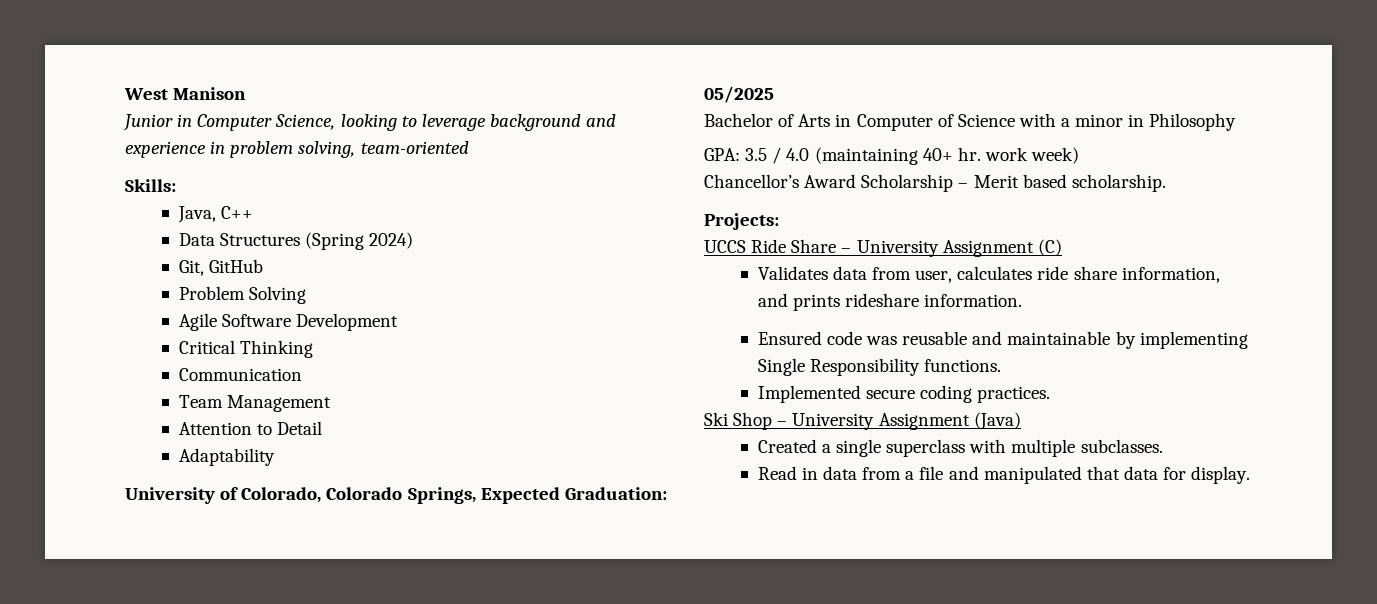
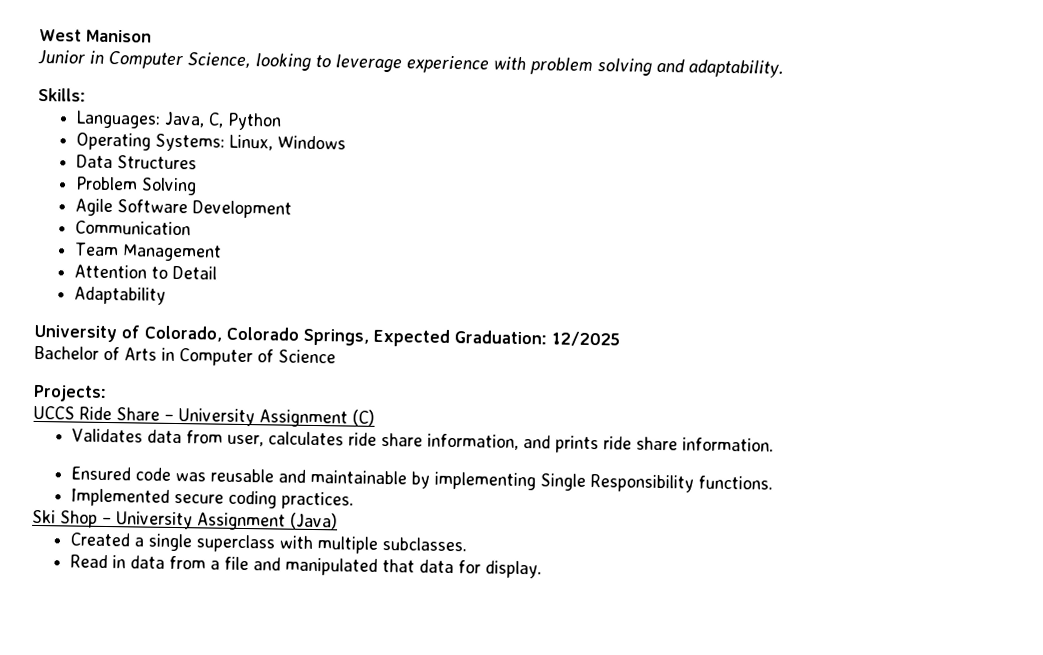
[489,114,617,131] [125,141,469,158] [125,179,176,192] [177,206,253,223] [178,232,414,250] [178,259,263,276] background and experience in problem solving, team-oriented // Skills: // Java, C++ // Data Structures (Spring 2024) // Git, GitHub -> [406,55,784,78] [38,87,86,102] [76,110,283,131] [76,132,347,152] [76,154,198,170] experience with problem solving and adaptability. // Skills: // Languages: Java, C, Python // Operating Systems: Linux, Windows // Data Structures
[178,340,313,358] // Critical Thinking -> (293, 209) none
[704,86,774,103] 05/2025 -> [551,331,620,347] 12/2025
[1018,113,1237,131] [704,147,1080,165] [704,174,1166,192] with a minor in Philosophy // GPA: 3.5 / 4.0 (maintaining 40+ hr. work week) // Chancellor’s Award Scholarship – Merit based scholarship. -> (336, 356) none
[845,293,920,307] rideshare -> [603,436,679,451] ride share

